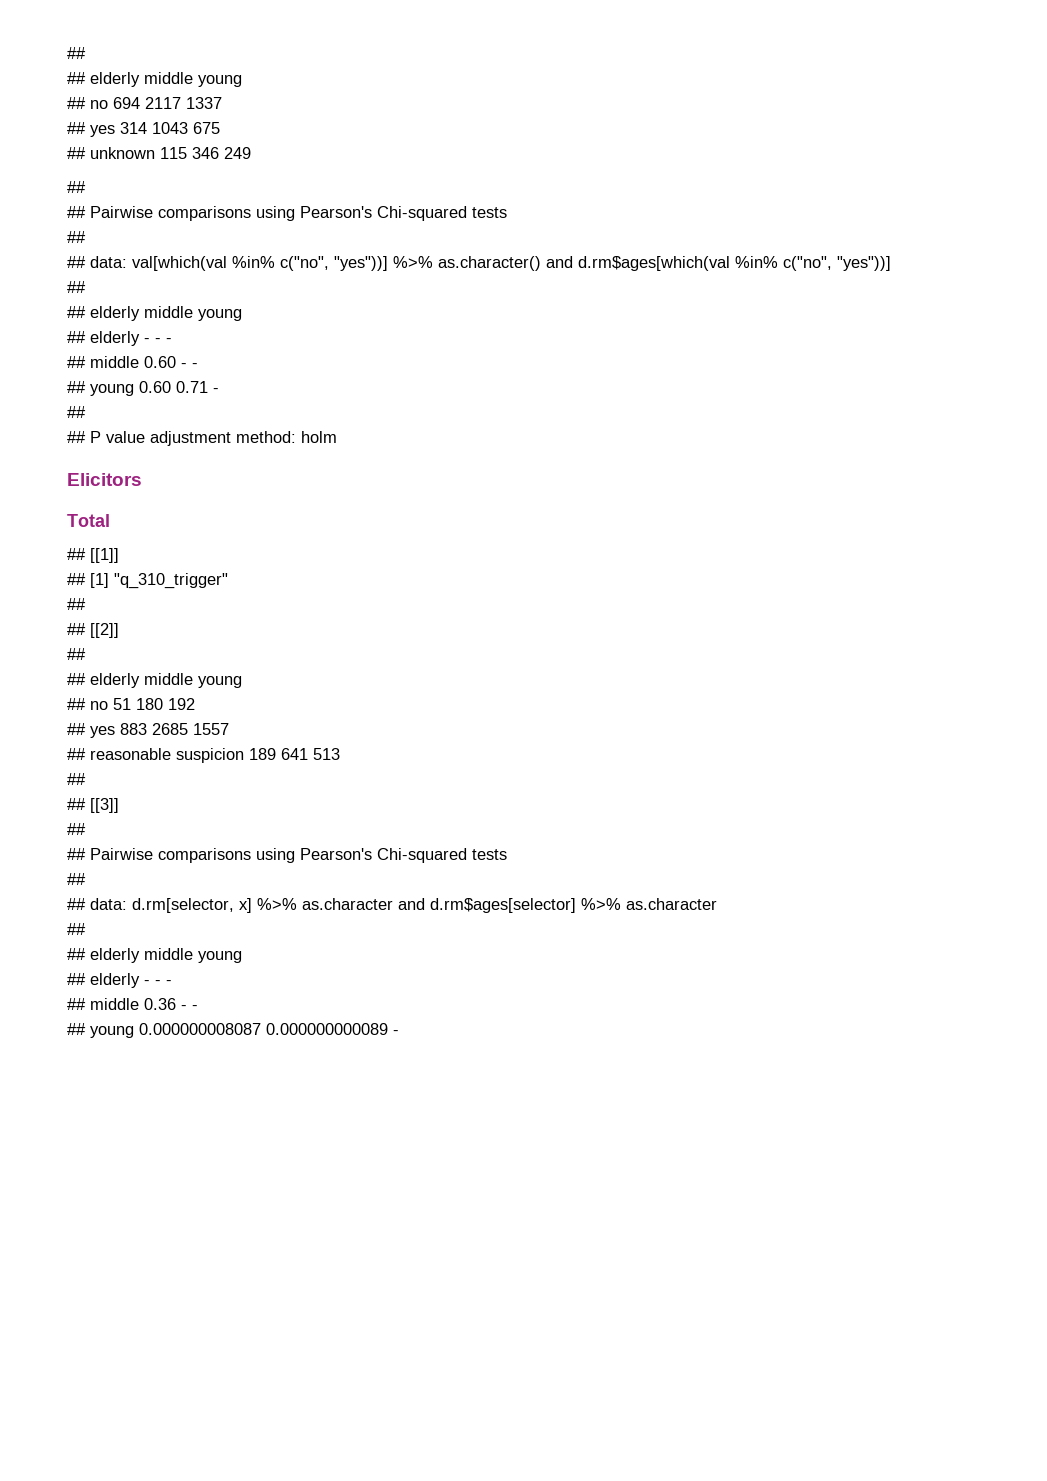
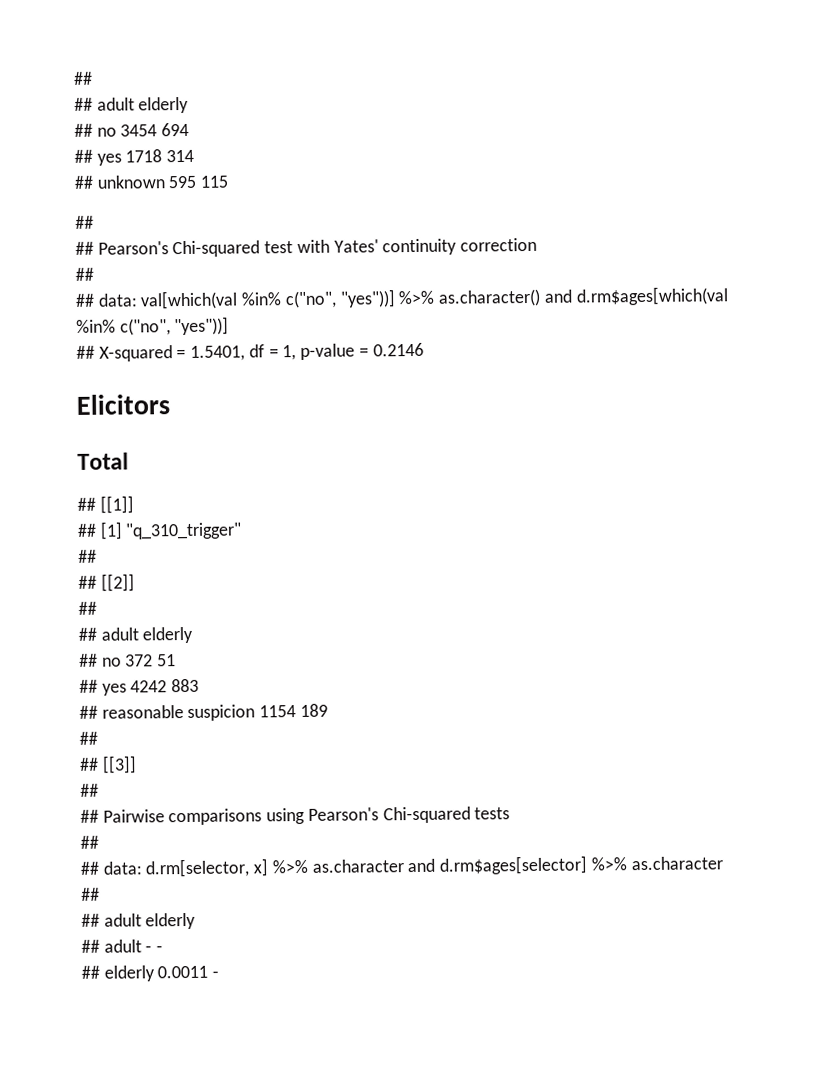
[67,47,86,59] [67,72,242,87] [67,97,108,109] ## // ## elderly middle young // ## no -> [73,71,93,85] [74,96,190,114] [74,123,158,137] ## // ## adult elderly // ## no 3454
[145,97,222,109] [67,122,115,137] 2117 1337 // ## yes -> [74,149,163,166] // ## yes 1718
[152,122,220,134] 1043 675 -> (195, 156) none
(155, 153) none -> [168,175,197,189] 595
[192,147,251,159] [67,181,86,193] [67,206,507,221] 346 249 // ## // ## Pairwise comparisons using Pearson's Chi-squared tests -> [75,215,94,229] [75,237,538,258] // ## // ## Pearson's Chi-squared test with Yates' continuity correction
[67,306,242,321] [67,331,172,346] [67,356,198,368] [67,381,219,396] [67,406,86,418] [67,431,337,446] // ## elderly middle young // ## elderly - - - // ## middle 0.60 - - // ## young 0.60 0.71 - // ## // ## P value adjustment method: holm -> [98,342,424,362] X-squared = 1.5401, df = 1, p-value = 0.2146
[90,673,242,688] [67,698,108,710] elderly middle young // ## no -> [100,626,194,644] [79,653,154,667] adult elderly // ## no 372
[136,698,195,710] [67,723,115,738] 180 192 // ## yes -> [79,679,168,696] // ## yes 4242
[152,723,229,735] 2685 1557 -> (200, 685) none
(244, 755) none -> [259,705,297,718] 1154
[281,748,340,760] 641 513 -> (328, 710) none
[90,948,242,963] [67,973,172,988] [67,998,198,1010] [67,1023,388,1038] elderly middle young // ## elderly - - - // ## middle 0.36 - - // ## young 0.000000008087 0.000000000089 -> [103,912,197,930] [81,939,164,953] [81,965,209,982] adult elderly // ## adult - - // ## elderly 0.0011

